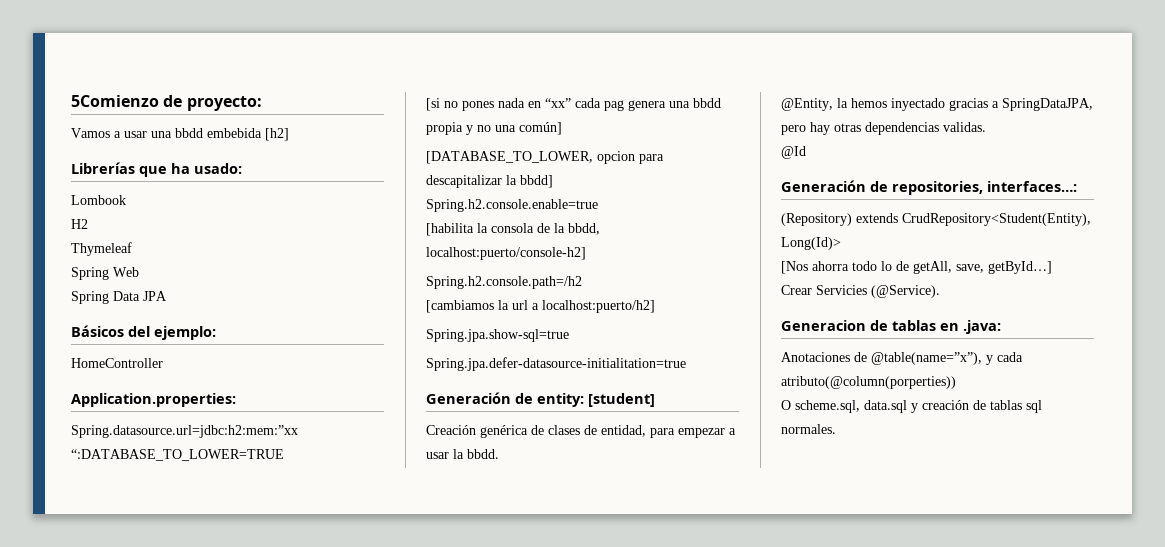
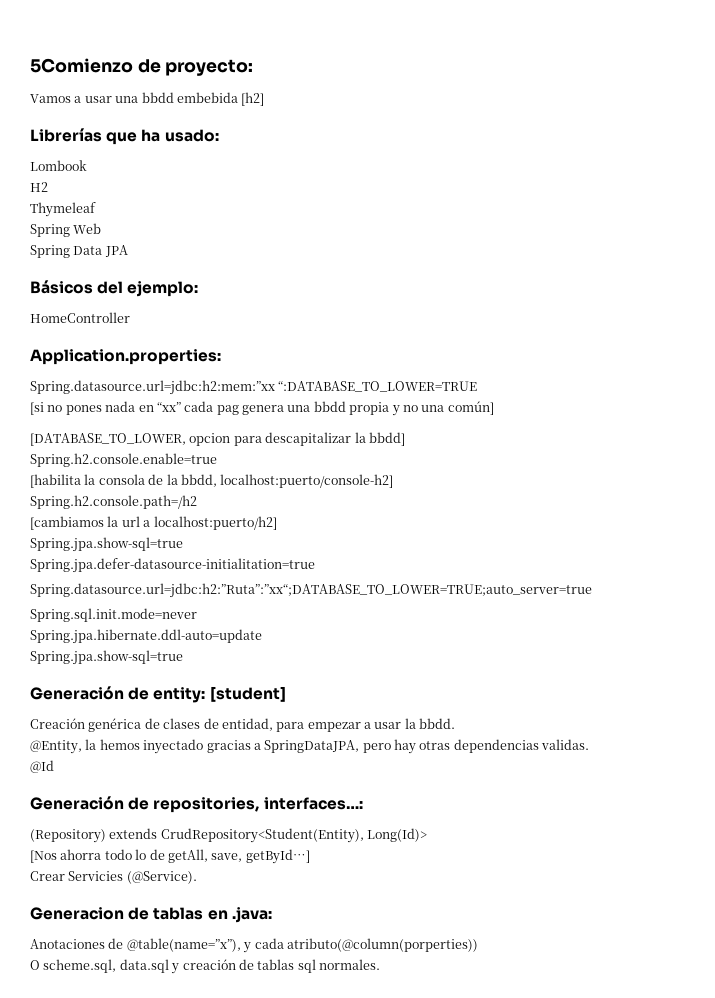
(686, 364) none -> [30,583,592,598] [30,608,197,622] [30,629,262,644] [30,650,183,665] // Spring.datasource.url=jdbc:h2:”Ruta”:”xx“;DATABASE_TO_LOWER=TRUE;auto_server=true // Spring.sql.init.mode=never // Spring.jpa.hibernate.ddl-auto=update // Spring.jpa.show-sql=true

